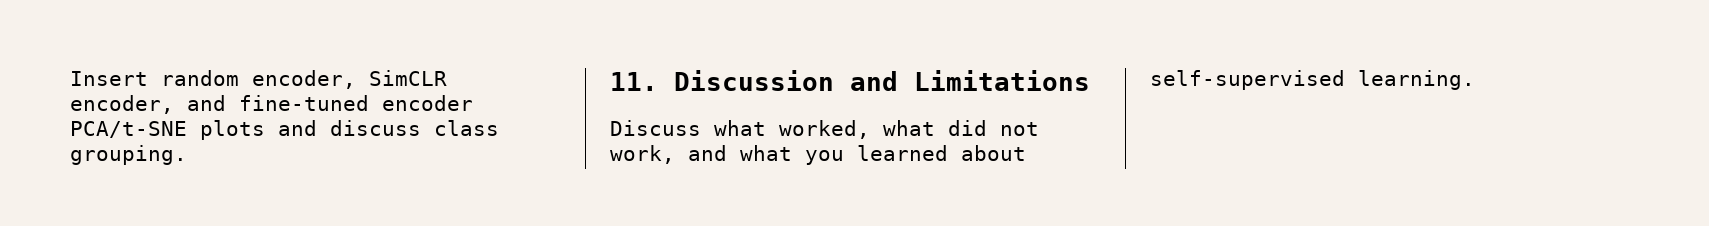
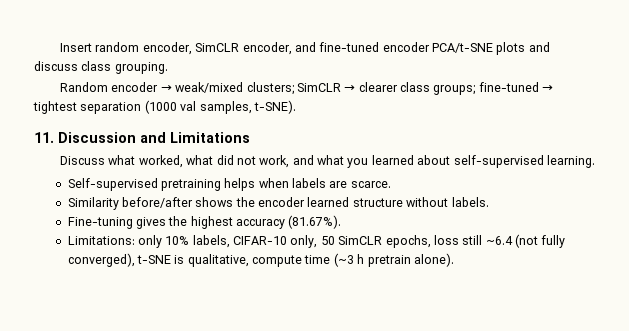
(187, 155) none -> [60,82,554,95] [33,100,296,114] // Random encoder → weak/mixed clusters; SimCLR → clearer class groups; fine-tuned → tightest separation (1000 val samples, t-SNE).
(1475, 80) none -> [67,178,391,191] [67,197,489,210] [67,215,342,229] [67,234,566,248] [67,253,454,267] // Self-supervised pretraining helps when labels are scarce. // Similarity before/after shows the encoder learned structure without labels. // Fine-tuning gives the highest accuracy (81.67%). // Limitations: only 10% labels, CIFAR-10 only, 50 SimCLR epochs, loss still ~6.4 (not fully converged), t-SNE is qualitative, compute time (~3 h pretrain alone).

